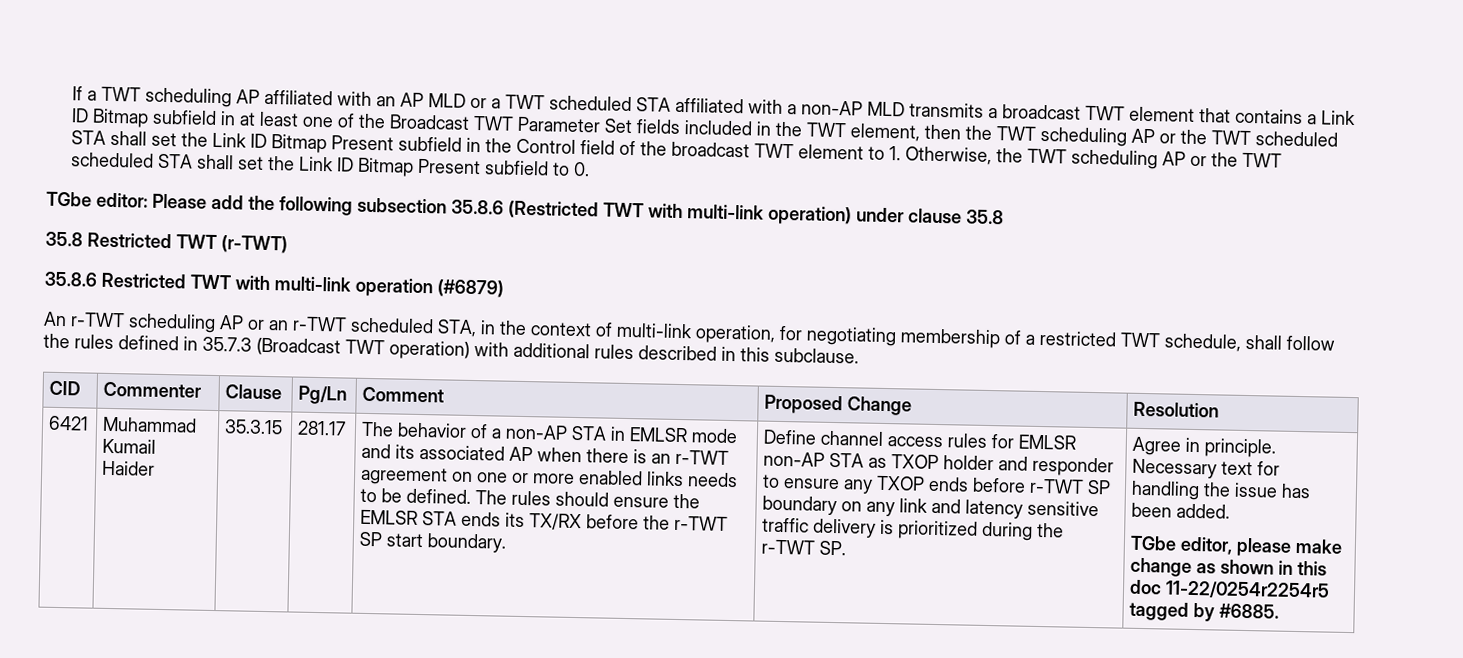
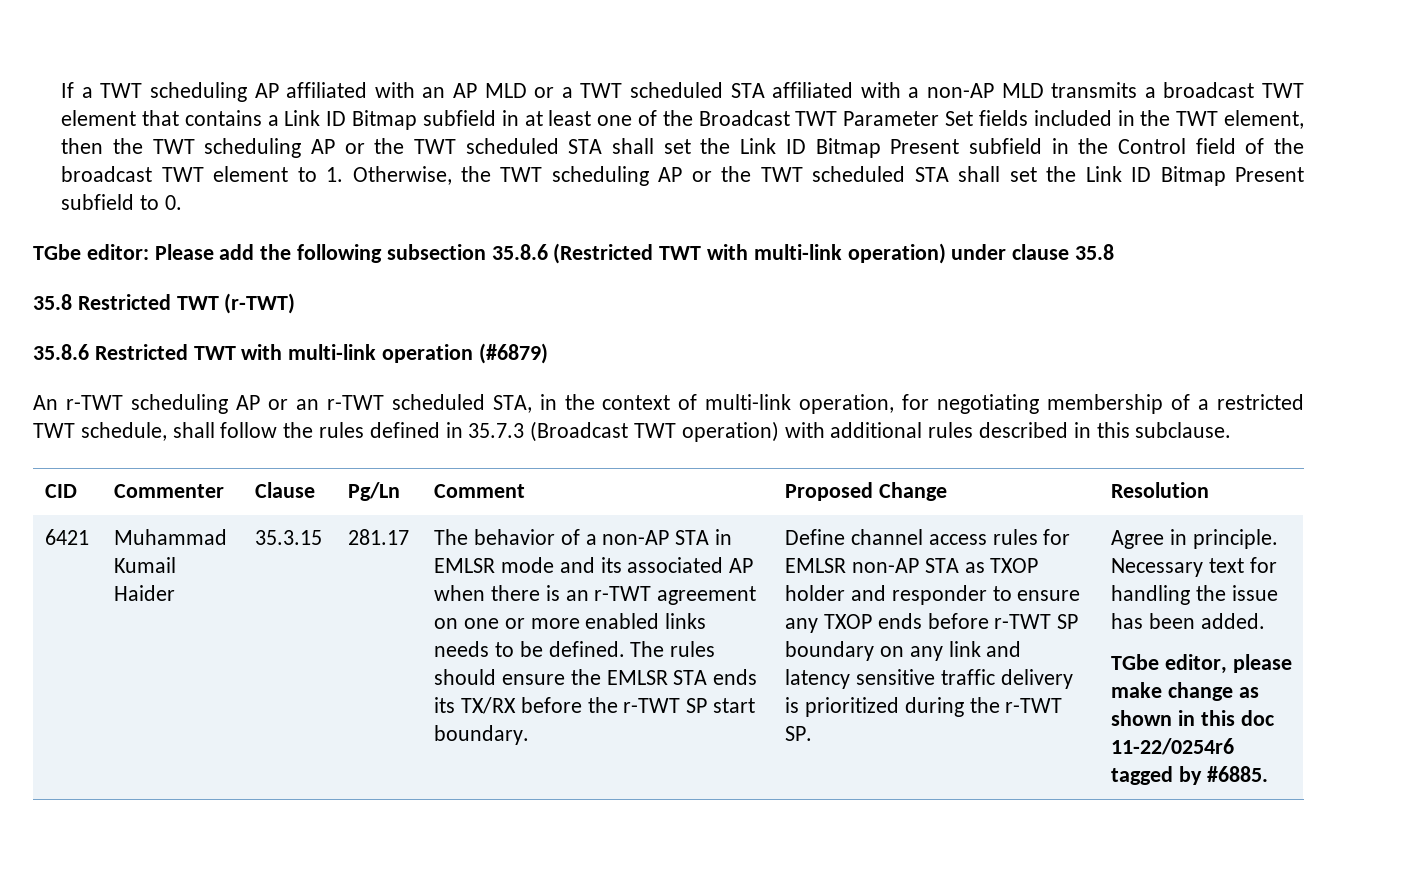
[1165,580,1331,600] 11-22/0254r2254r5 -> [1111,738,1235,755] 11-22/0254r6

